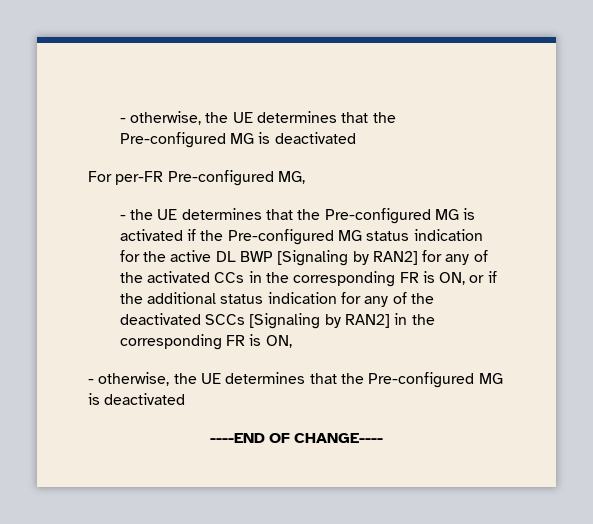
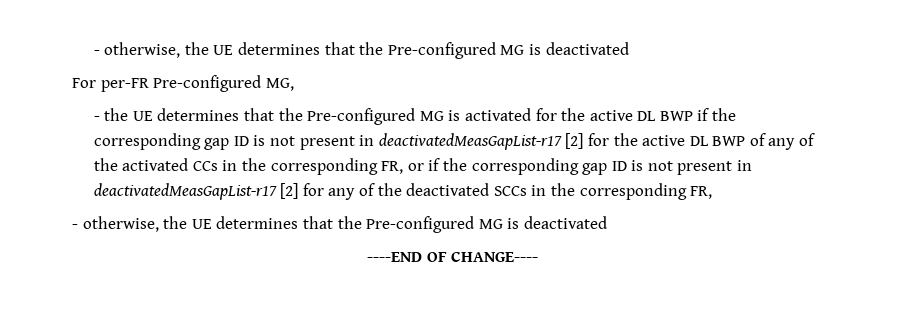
[186,229,483,245] [119,250,443,266] if the Pre-configured MG status indication for the active DL BWP [Signaling by RAN2] for -> [535,108,737,121] [93,133,766,150] for the active DL BWP if the corresponding gap ID is not present in deactivatedMeasGapList-r17 [2] for the active DL BWP of
[399,271,497,285] [119,292,337,304] FR is ON, or if the additional status indication -> [381,158,753,175] [93,183,299,200] FR, or if the corresponding gap ID is not present in deactivatedMeasGapList-r17 [2]
[249,313,435,329] [119,334,292,350] [Signaling by RAN2] in the corresponding FR is ON, -> [531,183,713,200] in the corresponding FR,

